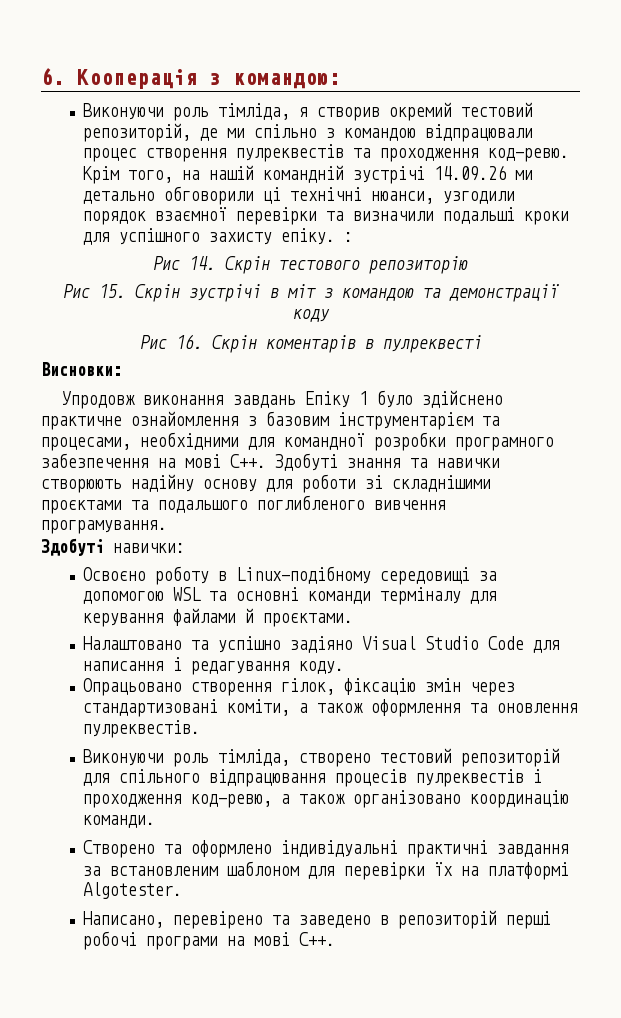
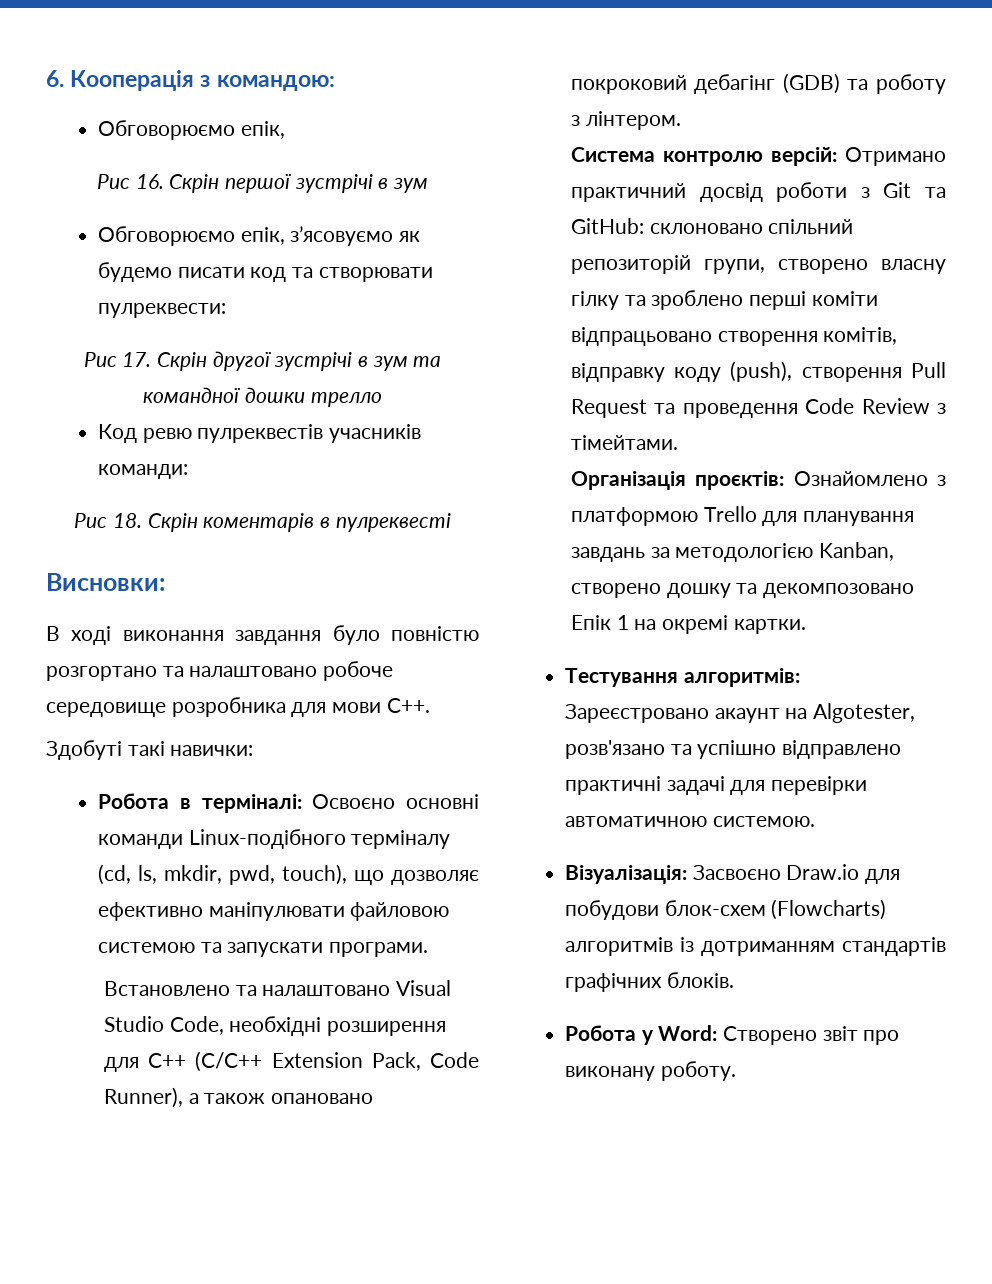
[82,102,533,121] [82,123,533,142] [82,144,569,162] [82,165,533,184] [82,186,515,205] [82,207,569,225] [82,228,353,245] [153,256,468,274] [63,284,559,302] [292,309,330,322] [139,334,482,353] [41,362,122,376] [62,390,504,409] [41,411,500,430] [41,432,554,451] [41,453,500,471] [41,474,491,493] [41,495,446,514] [41,520,167,534] [41,538,104,556] Виконуючи роль тімліда, я створив окремий тестовий репозиторій, де ми спільно з командою відпрацювали процес створення пулреквестів та проходження код-ревю. Крім того, на нашій командній зустрічі 14.09.26 ми детально обговорили ці технічні нюанси, узгодили порядок взаємної перевірки та визначили подальші кроки для успішного захисту епіку. : // Рис 14. Скрін тестового репозиторію // Рис 15. Скрін зустрічі в міт з командою та демонстрації коду // Рис 16. Скрін коментарів в пулреквесті // Висновки: // Упродовж виконання завдань Епіку 1 було здійснено практичне ознайомлення з базовим інструментарієм та процесами, необхідними для командної розробки програмного забезпечення на мові C++. Здобуті знання та навички створюють надійну основу для роботи зі складнішими проєктами та подальшого поглибленого вивчення програмування. // Здобуті -> [98,120,285,140] [96,174,429,193] [98,226,421,246] [98,262,433,282] [98,303,227,318] [83,351,442,371] [143,387,382,407] [98,424,422,443] [98,464,189,479] [74,513,451,532] [46,573,165,591] [46,625,479,645] [46,661,394,681] [46,697,430,717] [46,740,165,760] Обговорюємо епік, // Рис 16. Скрін першої зустрічі в зум // Обговорюємо епік, з’ясовуємо як будемо писати код та створювати пулреквести: // Рис 17. Скрін другої зустрічі в зум та командної дошки трелло // Код ревю пулреквестів учасників команди: // Рис 18. Скрін коментарів в пулреквесті // Висновки: // В ході виконання завдання було повністю розгортано та налаштовано робоче середовище розробника для мови C++. // Здобуті такі
[82,566,497,585] [82,587,497,605] [82,608,353,627] [82,636,560,653] [82,657,344,675] [82,678,515,696] [82,699,578,717] [82,720,200,738] [82,748,560,767] [82,769,542,787] [82,790,569,808] [82,815,155,828] [82,840,569,858] [82,861,569,880] [82,882,182,899] [82,910,551,929] [82,931,335,950] Освоєно роботу в Linux-подібному середовищі за допомогою WSL та основні команди терміналу для керування файлами й проєктами. // Налаштовано та успішно задіяно Visual Studio Code для написання і редагування коду. // Опрацьовано створення гілок, фіксацію змін через стандартизовані коміти, а також оформлення та оновлення пулреквестів. // Виконуючи роль тімліда, створено тестовий репозиторій для спільного відпрацювання процесів пулреквестів і проходження код-ревю, а також організовано координацію команди. // Створено та оформлено індивідуальні практичні завдання за встановленим шаблоном для перевірки їх на платформі Algotester. // Написано, перевірено та заведено в репозиторій перші робочі програми на мові C++. -> [98,793,479,813] [98,829,451,849] [98,864,479,885] [98,902,450,921] [98,942,429,957] [103,980,451,996] [103,1016,446,1036] [103,1051,479,1072] [103,1087,373,1108] [570,73,946,94] [570,111,681,130] [570,147,946,166] [570,182,946,202] [570,218,854,234] [570,255,946,274] [570,290,878,310] [570,327,898,346] [570,361,946,382] [570,398,946,418] [570,435,678,450] [570,471,946,490] [570,506,914,526] [570,542,894,562] [570,583,914,598] [570,615,806,634] [565,668,800,687] [565,703,916,723] [565,740,902,759] [565,776,868,795] [565,816,815,827] [565,864,901,884] [565,899,887,920] [565,937,946,956] [565,972,734,992] [565,1025,900,1045] [565,1061,736,1081] Робота в терміналі: Освоєно основні команди Linux-подібного терміналу (cd, ls, mkdir, pwd, touch), що дозволяє ефективно маніпулювати файловою системою та запускати програми. // Встановлено та налаштовано Visual Studio Code, необхідні розширення для С++ (C/C++ Extension Pack, Code Runner), а також опановано покроковий дебагінг (GDB) та роботу з лінтером. // Система контролю версій: Отримано практичний досвід роботи з Git та GitHub: склоновано спільний репозиторій групи, створено власну гілку та зроблено перші коміти відпрацьовано створення комітів, відправку коду (push), створення Pull Request та проведення Code Review з тімейтами. // Організація проєктів: Ознайомлено з платформою Trello для планування завдань за методологією Kanban, створено дошку та декомпозовано Епік 1 на окремі картки. // Тестування алгоритмів: Зареєстровано акаунт на Algotester, розв'язано та успішно відправлено практичні задачі для перевірки автоматичною системою. // Візуалізація: Засвоєно Draw.io для побудови блок-схем (Flowcharts) алгоритмів із дотриманням стандартів графічних блоків. // Робота у Word: Створено звіт про виконану роботу.

